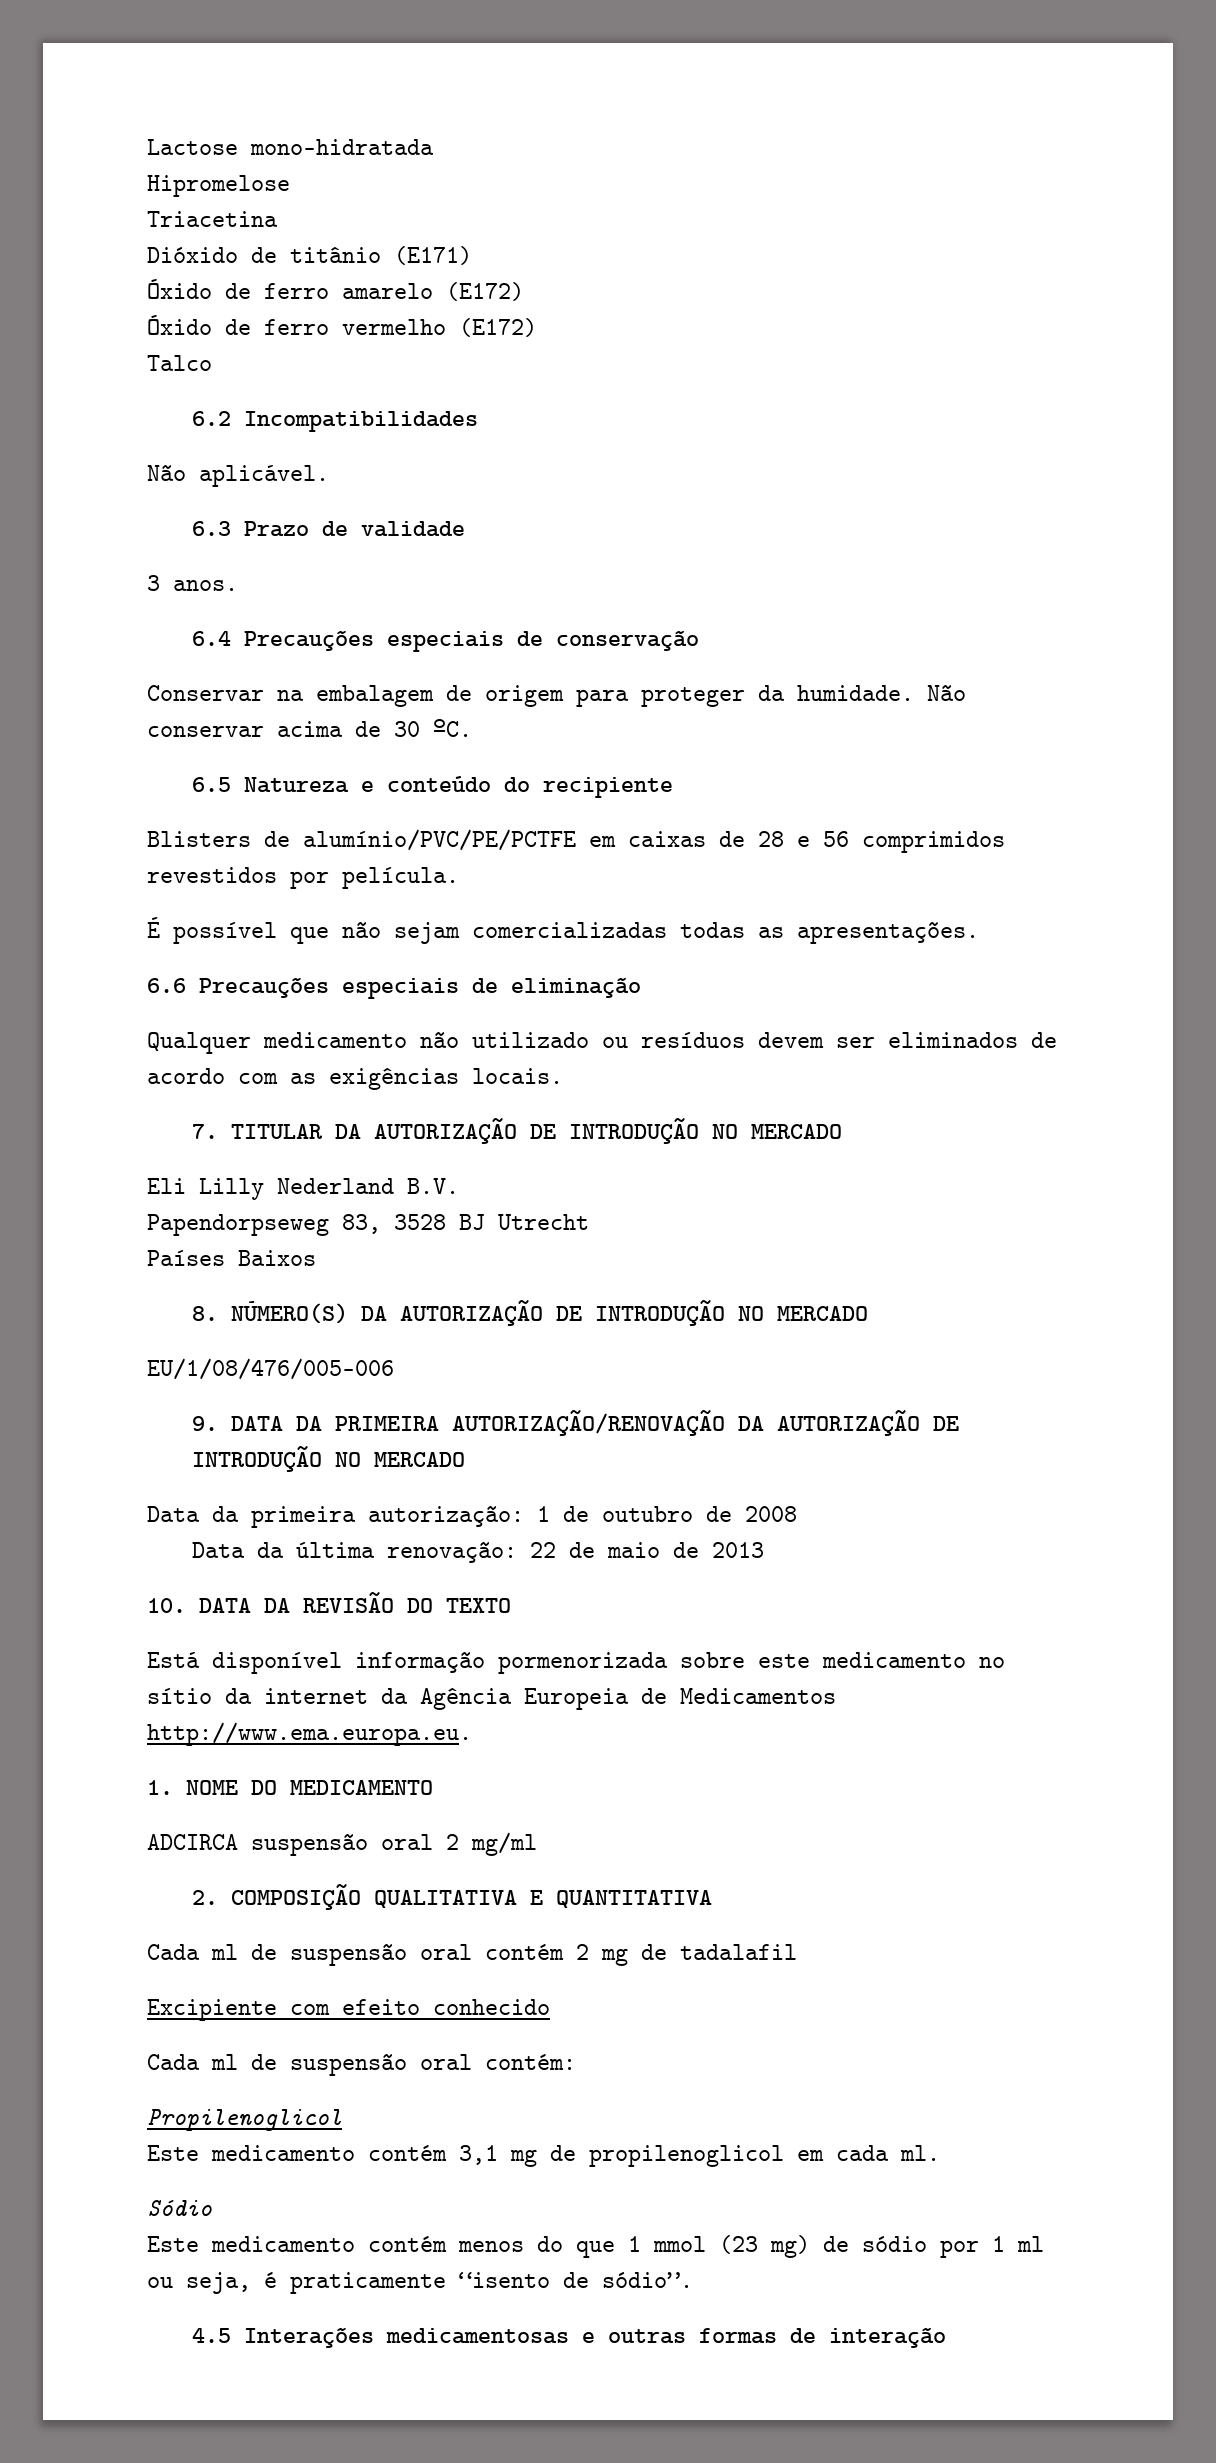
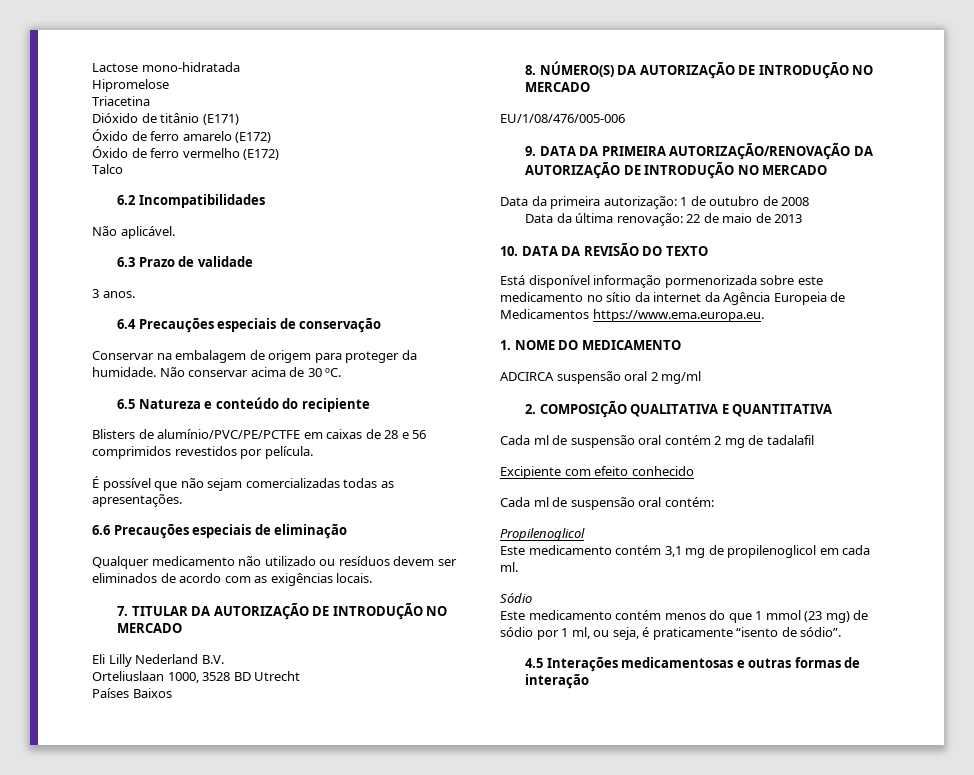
[147,1214,485,1236] Papendorpseweg 83, 3528 BJ -> [92,671,251,683] Orteliuslaan 1000, 3528 BD
[147,1722,472,1746] http://www.ema.europa.eu. -> [592,309,764,322] https://www.ema.europa.eu.
[1017,2236,1044,2252] ml -> [571,627,590,639] ml,

